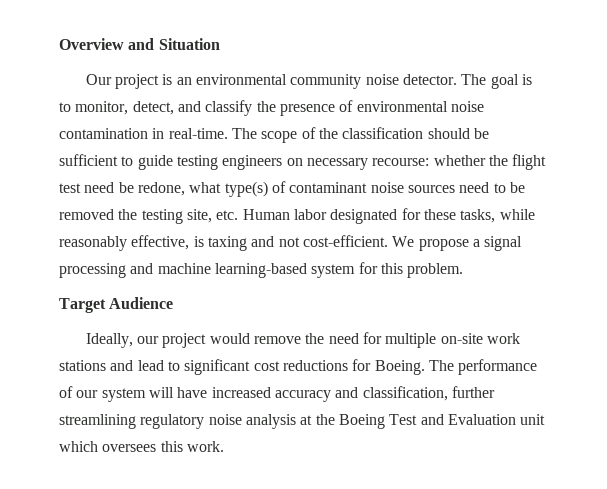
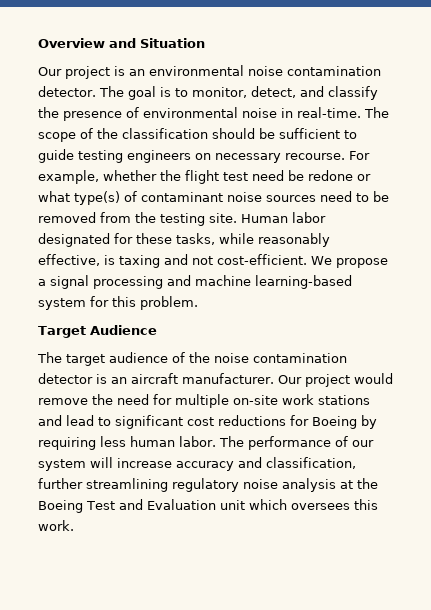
[290,74,399,89] community noise -> [248,66,381,76] noise contamination
[59,128,148,139] contamination -> (277, 113) none
[372,158,430,166] recourse: -> [285,151,370,160] [38,170,99,184] recourse. For example,
[137,182,185,196] redone, -> [308,170,371,181] redone or
(114, 214) none -> [100,212,131,223] from
[186,209,239,223] site, etc. -> [209,213,237,223] site.
[85,333,160,348] Ideally, our -> [37,352,347,366] [38,373,302,384] The target audience of the noise contamination detector is an aircraft manufacturer. Our
[374,360,425,375] Boeing. -> [312,415,377,429] [38,436,216,450] Boeing by requiring less human labor.
[177,387,271,398] have increased -> [117,458,172,468] increase

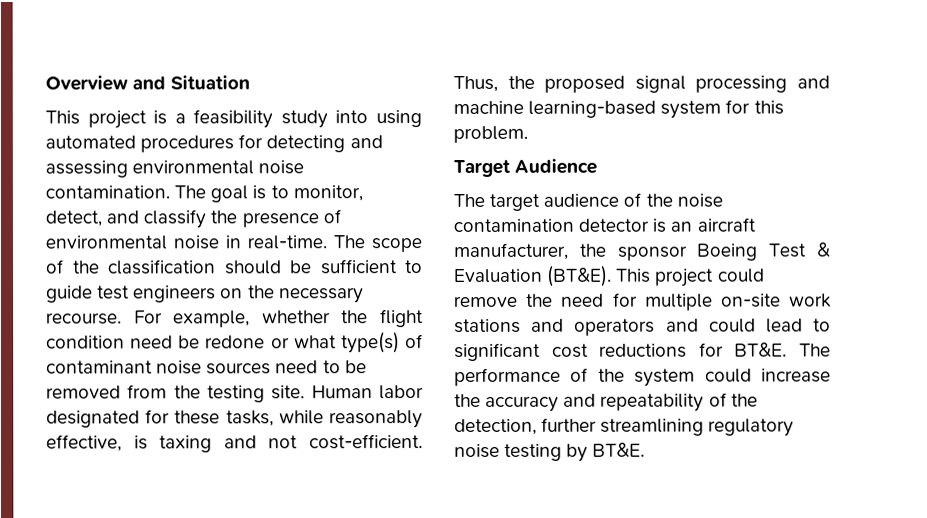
[38,67,62,76] Our -> [45,110,80,125] This
[129,65,381,76] [38,86,96,97] an environmental noise contamination detector. -> [174,109,422,129] [45,134,383,153] [45,160,305,178] [45,185,170,199] a feasibility study into using automated procedures for detecting and assessing environmental noise contamination.
[78,150,123,163] testing -> [97,285,131,300] test
(211, 156) none -> [247,285,275,299] the
[223,172,248,181] test -> [46,335,125,349] condition
[311,256,388,268] [38,279,46,286] We propose a -> [453,75,626,93] Thus, the proposed
[182,373,393,387] manufacturer. Our project would -> [453,242,830,261] [454,265,765,287] manufacturer, the sponsor Boeing Test & Evaluation (BT&E). This project could
(62, 420) none -> [574,318,756,336] operators and could
[312,415,377,429] [38,436,374,450] [38,457,356,471] [38,478,378,492] [38,499,378,513] [38,520,74,531] Boeing by requiring less human labor. The performance of our system will increase accuracy and classification, further streamlining regulatory noise analysis at the Boeing Test and Evaluation unit which oversees this work. -> [734,342,831,357] [454,367,831,387] [454,392,758,412] [454,417,795,437] [454,442,646,462] BT&E. The performance of the system could increase the accuracy and repeatability of the detection, further streamlining regulatory noise testing by BT&E.

